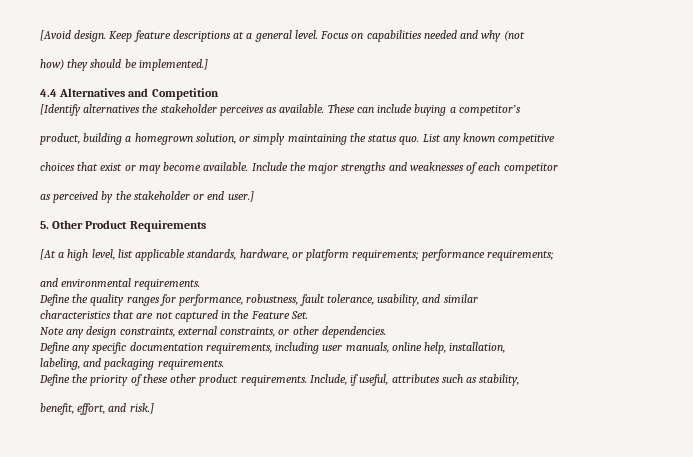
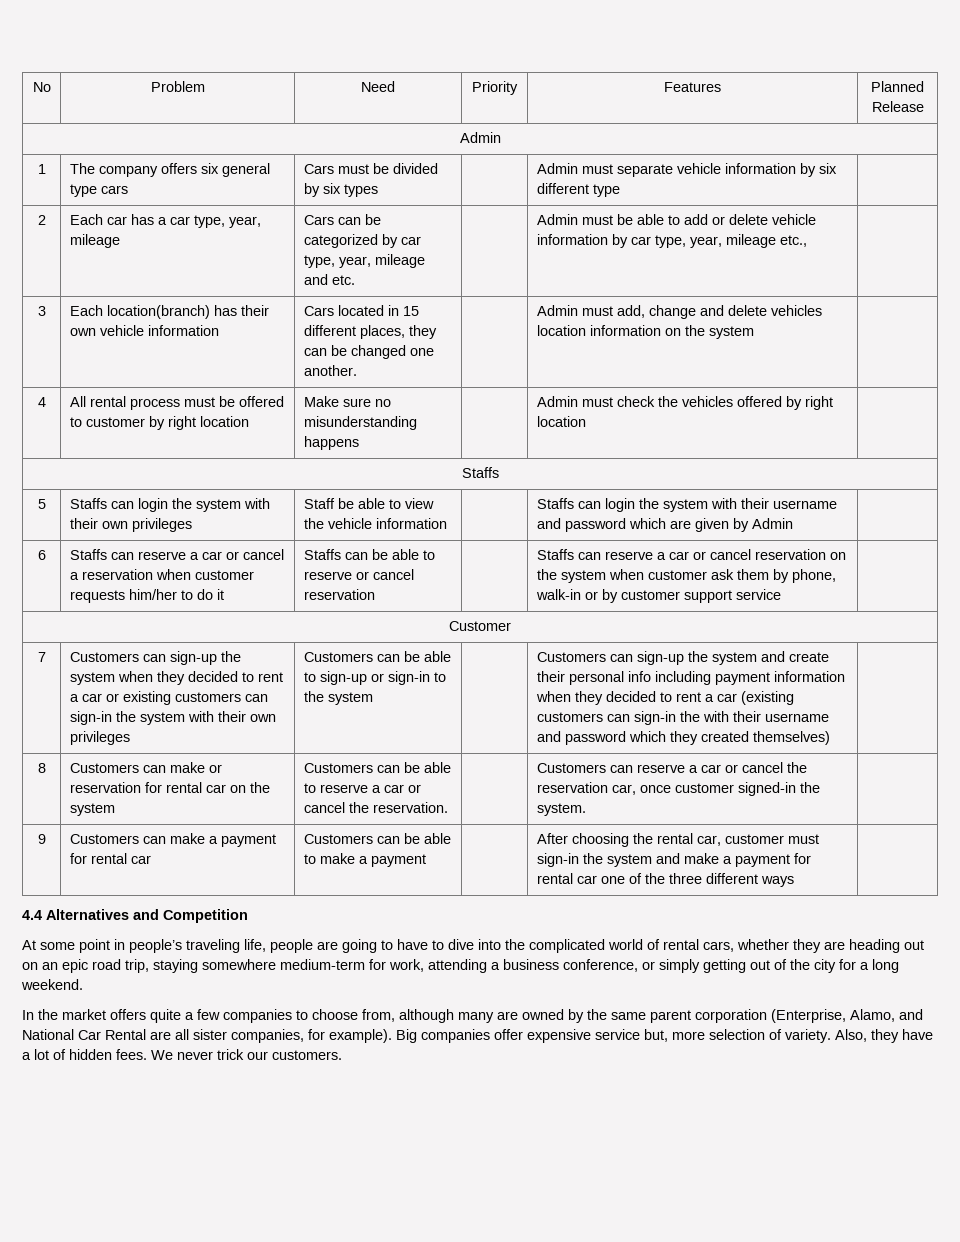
[40,30,525,42] [40,59,208,71] [40,88,219,100] [40,104,521,116] [40,133,556,145] [40,162,558,174] [40,191,254,203] [40,220,206,232] [40,249,553,261] [40,278,201,290] [39,294,478,306] [40,310,308,322] [40,326,386,338] [39,342,506,354] [40,358,224,370] [39,374,520,386] [40,403,154,415] [Avoid design. Keep feature descriptions at a general level. Focus on capabilities needed and why (not // how) they should be implemented.] // 4.4 Alternatives and Competition // [Identify alternatives the stakeholder perceives as available. These can include buying a competitor’s // product, building a homegrown solution, or simply maintaining the status quo. List any known competitive // choices that exist or may become available. Include the major strengths and weaknesses of each competitor // as perceived by the stakeholder or end user.] // 5. Other Product Requirements // [At a high level, list applicable standards, hardware, or platform requirements; performance requirements; // and environmental requirements. // Define the quality ranges for performance, robustness, fault tolerance, usability, and similar // characteristics that are not captured in the Feature Set. // Note any design constraints, external constraints, or other dependencies. // Define any specific documentation requirements, including user manuals, online help, installation, // labeling, and packaging requirements. // Define the priority of these other product requirements. Include, if useful, attributes such as stability, // benefit, effort, and risk.] -> [32,82,51,92] [150,81,205,92] [360,81,395,92] [472,81,518,95] [664,82,721,92] [871,81,924,92] [871,101,924,112] [459,132,501,143] [37,164,46,174] [69,163,270,177] [69,184,128,197] [303,163,438,174] [303,183,378,197] [536,163,837,177] [536,183,620,197] [37,215,46,225] [69,214,261,228] [69,234,120,248] [303,214,381,225] [303,234,421,248] [303,254,425,268] [303,274,355,285] [536,214,816,225] [536,234,807,248] [37,306,46,316] [69,305,269,319] [69,325,219,336] [303,305,419,316] [303,325,437,339] [303,345,434,359] [303,365,357,376] [536,305,822,319] [536,325,754,339] [37,397,46,407] [69,396,284,410] [69,416,249,430] [303,396,391,407] [303,416,417,430] [303,436,359,450] [536,396,833,410] [536,416,586,427] [461,467,499,478] [37,499,46,509] [69,498,270,512] [69,518,192,532] [303,498,434,509] [303,518,447,529] [536,498,837,512] [536,518,793,532] [37,550,46,560] [69,549,284,560] [69,569,254,580] [69,589,224,603] [303,549,435,560] [303,569,414,580] [303,589,375,600] [536,549,846,560] [536,569,836,583] [535,589,781,603] [449,621,511,631] [37,652,46,662] [69,651,241,665] [69,671,283,685] [69,691,268,705] [69,711,276,725] [69,731,130,745] [303,651,451,662] [303,671,446,685] [303,691,373,705] [536,651,829,665] [536,671,845,685] [535,691,794,705] [536,711,829,725] [536,731,830,745] [37,763,46,773] [69,762,222,773] [69,782,270,793] [69,803,115,816] [303,762,451,773] [303,783,421,793] [303,802,448,813] [536,762,807,773] [536,782,820,796] [536,803,586,816] [37,834,46,844] [69,833,276,847] [69,853,151,864] [303,833,451,844] [303,853,426,867] [536,833,819,847] [536,853,811,867] [536,873,794,887] [22,909,248,923] [22,939,924,953] [22,959,899,973] [21,979,83,990] [22,1009,923,1023] [22,1029,933,1043] [22,1049,342,1060] No | Problem | Need | Priority | Features | Planned Release // Admin // 1 | The company offers six general type cars | Cars must be divided by six types | | Admin must separate vehicle information by six different type | // 2 | Each car has a car type, year, mileage | Cars can be categorized by car type, year, mileage and etc. | | Admin must be able to add or delete vehicle information by car type, year, mileage etc., | // 3 | Each location(branch) has their own vehicle information | Cars located in 15 different places, they can be changed one another. | | Admin must add, change and delete vehicles location information on the system | // 4 | All rental process must be offered to customer by right location | Make sure no misunderstanding happens | | Admin must check the vehicles offered by right location | // Staffs // 5 | Staffs can login the system with their own privileges | Staff be able to view the vehicle information | | Staffs can login the system with their username and password which are given by Admin | // 6 | Staffs can reserve a car or cancel a reservation when customer requests him/her to do it | Staffs can be able to reserve or cancel reservation | | Staffs can reserve a car or cancel reservation on the system when customer ask them by phone, walk-in or by customer support service | // Customer // 7 | Customers can sign-up the system when they decided to rent a car or existing customers can sign-in the system with their own privileges | Customers can be able to sign-up or sign-in to the system | | Customers can sign-up the system and create their personal info including payment information when they decided to rent a car (existing customers can sign-in the with their username and password which they created themselves) | // 8 | Customers can make or reservation for rental car on the system | Customers can be able to reserve a car or cancel the reservation. | | Customers can reserve a car or cancel the reservation car, once customer signed-in the system. | // 9 | Customers can make a payment for rental car | Customers can be able to make a payment | | After choosing the rental car, customer must sign-in the system and make a payment for rental car one of the three different ways | // 4.4 Alternatives and Competition // At some point in people’s traveling life, people are going to have to dive into the complicated world of rental cars, whether they are heading out on an epic road trip, staying somewhere medium-term for work, attending a business conference, or simply getting out of the city for a long weekend. // In the market offers quite a few companies to choose from, although many are owned by the same parent corporation (Enterprise, Alamo, and National Car Rental are all sister companies, for example). Big companies offer expensive service but, more selection of variety. Also, they have a lot of hidden fees. We never trick our customers.

